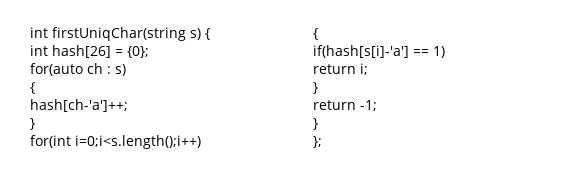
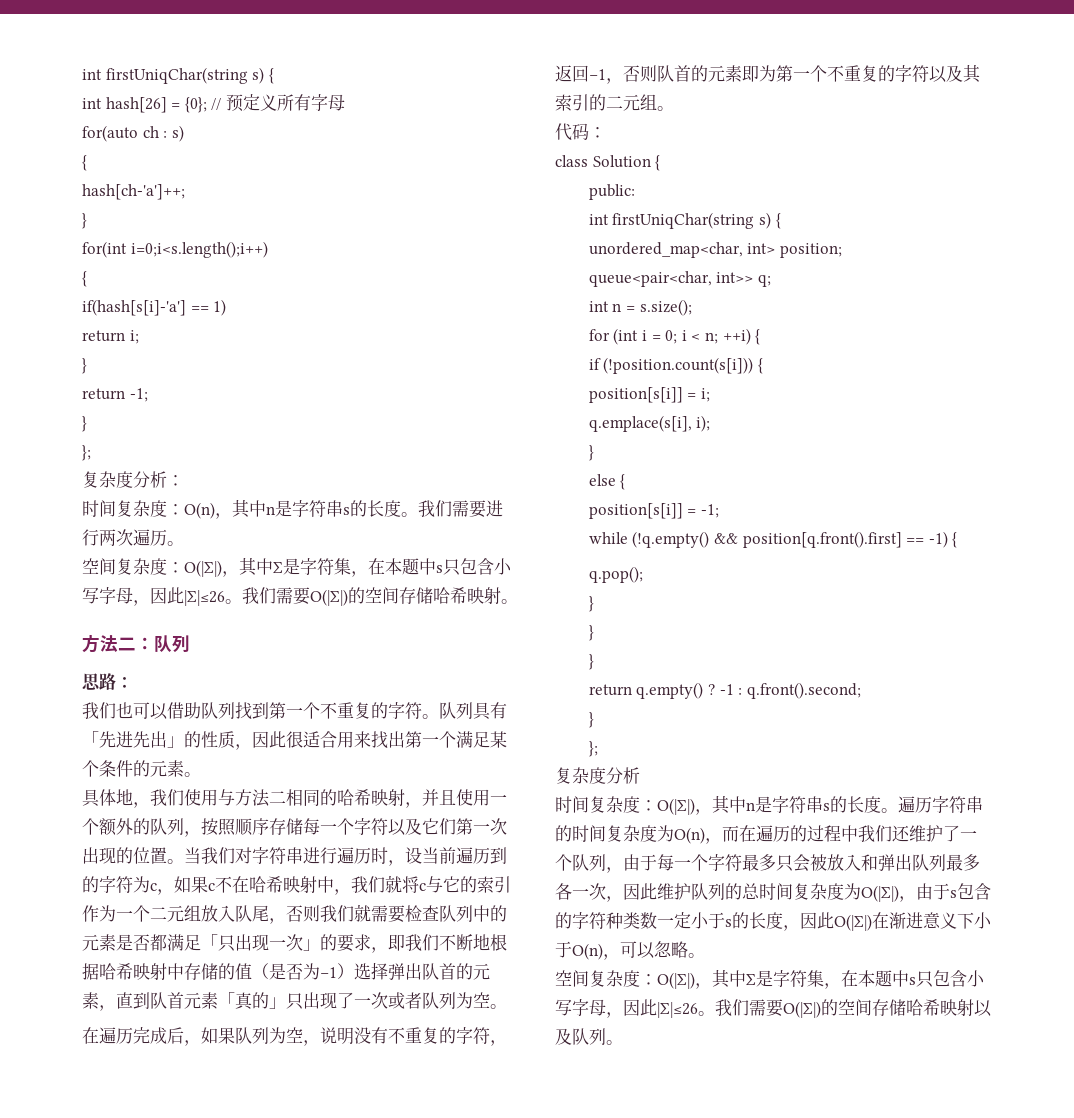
(149, 52) none -> [211,94,345,112] // 预定义所有字母
(322, 142) none -> [82,471,184,488] [82,499,503,519] [82,529,184,546] [82,557,512,577] [82,587,518,606] [82,634,190,653] [82,673,133,690] [82,702,507,720] [82,731,507,750] [82,760,201,777] [82,789,507,808] [82,818,507,837] [82,847,507,866] [82,875,511,895] [82,904,507,924] [82,934,507,953] [82,962,490,980] [82,992,507,1011] [82,1027,507,1046] [555,64,981,84] [555,94,674,111] [555,123,606,141] [555,155,661,171] [588,184,635,200] [588,212,781,229] [588,242,842,258] [588,271,771,287] [588,299,692,316] [588,328,761,345] [588,357,763,374] [588,387,710,403] [588,415,711,432] [588,445,594,461] [588,474,626,490] [588,503,719,519] [588,531,958,548] [588,566,643,583] [588,596,594,612] [588,625,594,641] [588,654,594,670] [588,682,861,699] [588,712,594,728] [588,741,598,757] [555,767,640,784] [555,795,983,815] [555,825,977,844] [555,854,980,873] [555,883,991,902] [555,912,992,931] [555,941,705,960] [555,969,985,989] [555,999,992,1018] [555,1028,623,1045] // 复杂度分析： // 时间复杂度：O(n)，其中n是字符串s的长度。我们需要进行两次遍历。 // 空间复杂度：O(|Σ|)，其中Σ是字符集，在本题中s只包含小写字母，因此|Σ|≤26。我们需要O(|Σ|)的空间存储哈希映射。 // 方法二：队列 // 思路： // 我们也可以借助队列找到第一个不重复的字符。队列具有「先进先出」的性质，因此很适合用来找出第一个满足某个条件的元素。 // 具体地，我们使用与方法二相同的哈希映射，并且使用一个额外的队列，按照顺序存储每一个字符以及它们第一次出现的位置。当我们对字符串进行遍历时，设当前遍历到的字符为c，如果c不在哈希映射中，我们就将c与它的索引作为一个二元组放入队尾，否则我们就需要检查队列中的元素是否都满足「只出现一次」的要求，即我们不断地根据哈希映射中存储的值（是否为−1）选择弹出队首的元素，直到队首元素「真的」只出现了一次或者队列为空。 // 在遍历完成后，如果队列为空，说明没有不重复的字符，返回−1，否则队首的元素即为第一个不重复的字符以及其索引的二元组。 // 代码： // class Solution { // public: // int firstUniqChar(string s) { // unordered_map<char, int> position; // queue<pair<char, int>> q; // int n = s.size(); // for (int i = 0; i < n; ++i) { // if (!position.count(s[i])) { // position[s[i]] = i; // q.emplace(s[i], i); // } // else { // position[s[i]] = -1; // while (!q.empty() && position[q.front().first] == -1) { // q.pop(); // } // } // } // return q.empty() ? -1 : q.front().second; // } // }; // 复杂度分析 // 时间复杂度：O(|Σ|)，其中n是字符串s的长度。遍历字符串的时间复杂度为O(n)，而在遍历的过程中我们还维护了一个队列，由于每一个字符最多只会被放入和弹出队列最多各一次，因此维护队列的总时间复杂度为O(|Σ|)，由于s包含的字符种类数一定小于s的长度，因此O(|Σ|)在渐进意义下小于O(n)，可以忽略。 // 空间复杂度：O(|Σ|)，其中Σ是字符集，在本题中s只包含小写字母，因此|Σ|≤26。我们需要O(|Σ|)的空间存储哈希映射以及队列。

